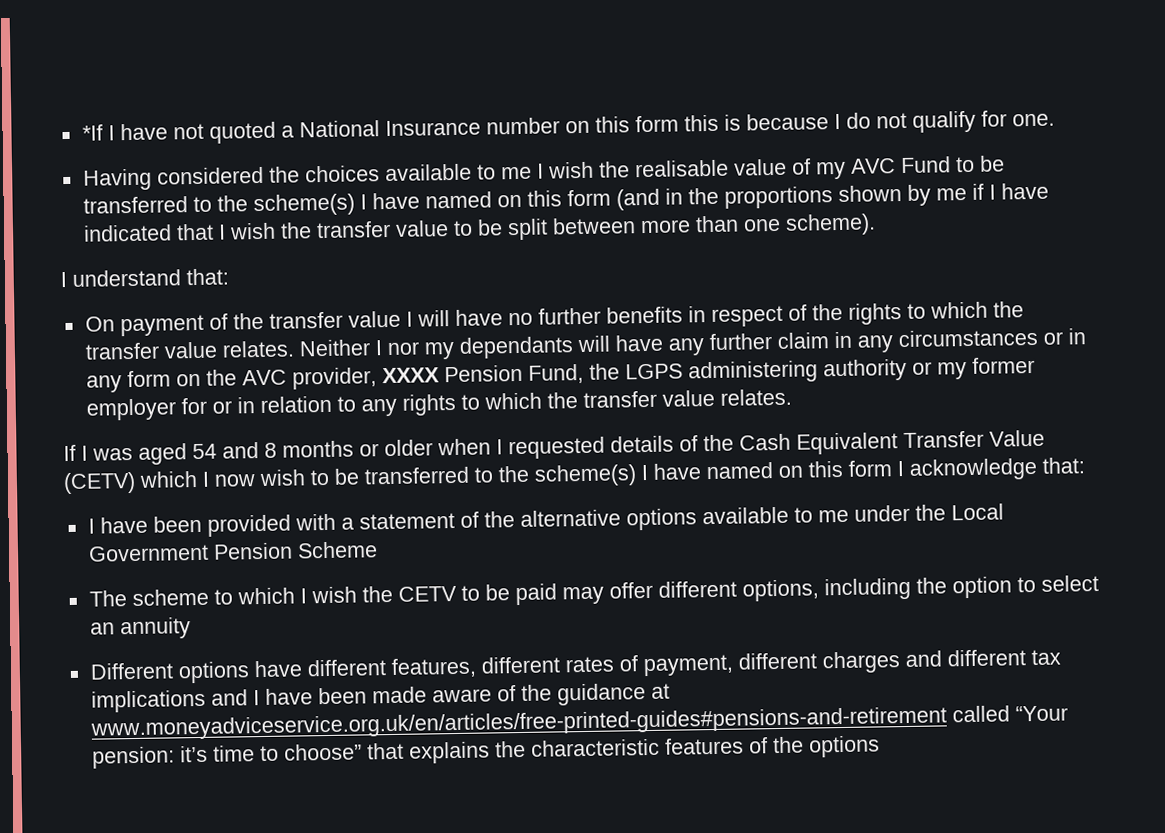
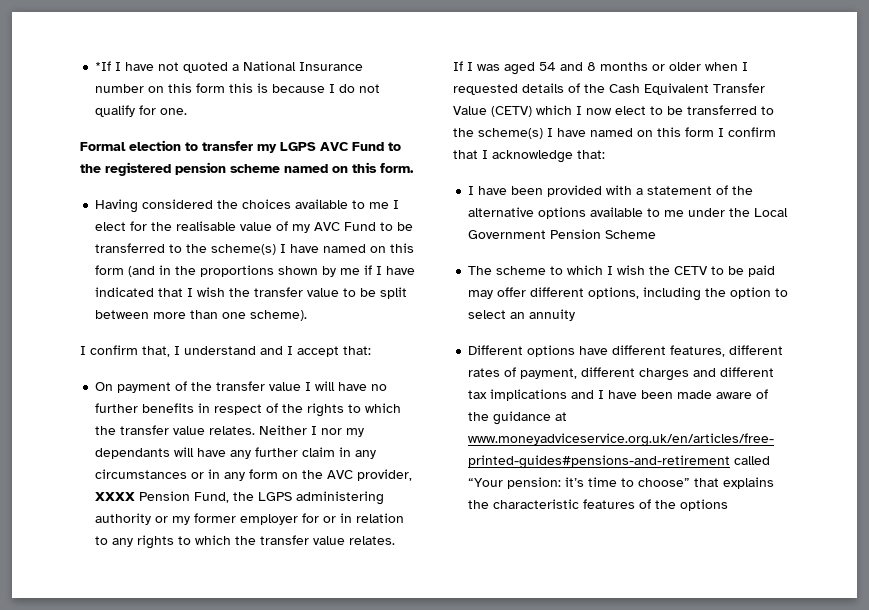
(1055, 120) none -> [80,140,401,153] [80,162,414,176] // Formal election to transfer my LGPS AVC Fund to the registered pension scheme named on this form.
[547,161,594,179] wish -> [95,221,148,231] elect for
[72,269,181,287] understand -> [90,345,339,357] confirm that, I understand and I accept
[259,469,306,487] wish -> [615,106,646,115] elect
(904, 469) none -> [728,127,776,137] [453,150,488,159] confirm that I

